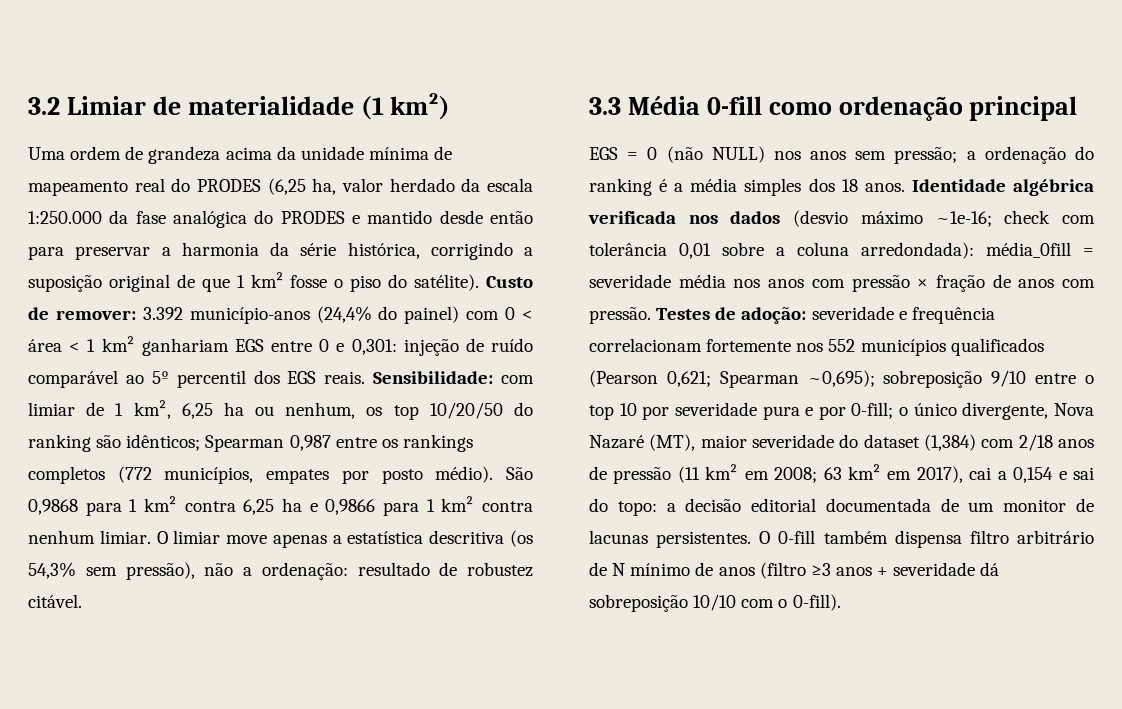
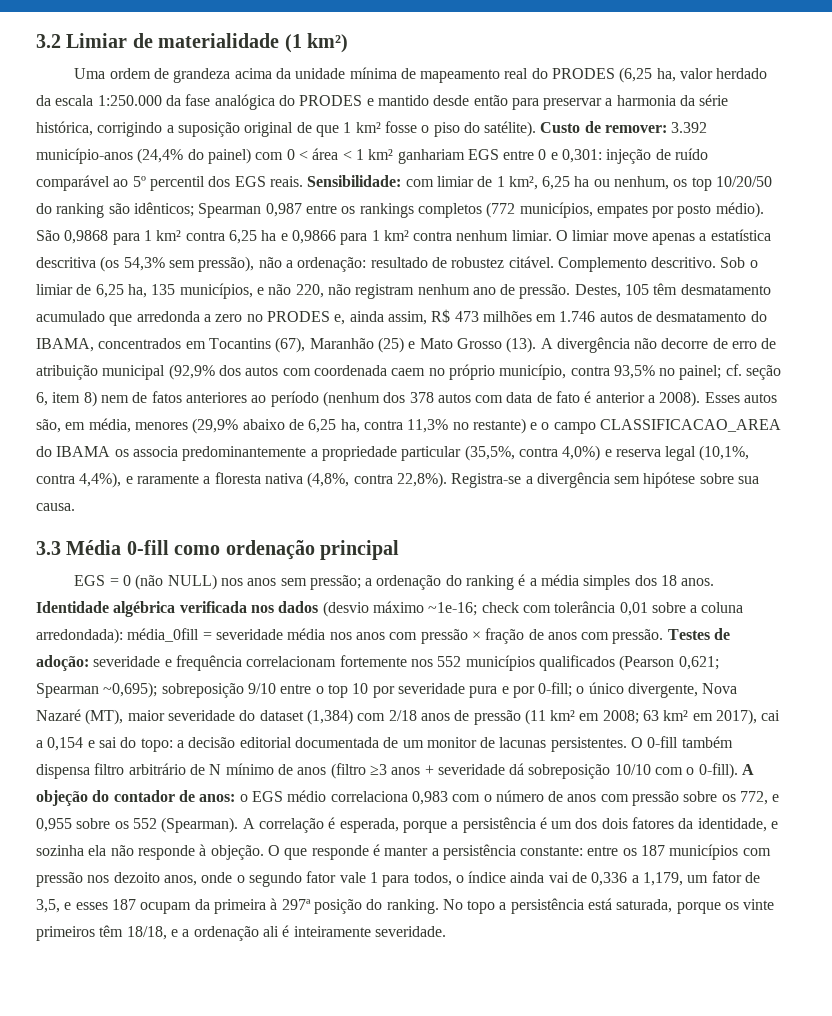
(82, 601) none -> [557,257,758,272] [36,283,771,299] [36,309,767,326] [36,337,777,353] [36,364,782,380] [36,391,778,407] [36,418,782,434] [36,445,750,461] [36,472,760,488] [36,503,75,511] Complemento descritivo. Sob o limiar de 6,25 ha, 135 municípios, e não 220, não registram nenhum ano de pressão. Destes, 105 têm desmatamento acumulado que arredonda a zero no PRODES e, ainda assim, R$ 473 milhões em 1.746 autos de desmatamento do IBAMA, concentrados em Tocantins (67), Maranhão (25) e Mato Grosso (13). A divergência não decorre de erro de atribuição municipal (92,9% dos autos com coordenada caem no próprio município, contra 93,5% no painel; cf. seção 6, item 8) nem de fatos anteriores ao período (nenhum dos 378 autos com data de fato é anterior a 2008). Esses autos são, em média, menores (29,9% abaixo de 6,25 ha, contra 11,3% no restante) e o campo CLASSIFICACAO_AREA do IBAMA os associa predominantemente a propriedade particular (35,5%, contra 4,0%) e reserva legal (10,1%, contra 4,4%), e raramente a floresta nativa (4,8%, contra 22,8%). Registra-se a divergência sem hipótese sobre sua causa.
(841, 602) none -> [742,764,755,775] [36,790,780,806] [36,817,779,833] [36,844,771,860] [36,871,761,887] [36,898,775,914] [36,925,446,941] A objeção do contador de anos: o EGS médio correlaciona 0,983 com o número de anos com pressão sobre os 772, e 0,955 sobre os 552 (Spearman). A correlação é esperada, porque a persistência é um dos dois fatores da identidade, e sozinha ela não responde à objeção. O que responde é manter a persistência constante: entre os 187 municípios com pressão nos dezoito anos, onde o segundo fator vale 1 para todos, o índice ainda vai de 0,336 a 1,179, um fator de 3,5, e esses 187 ocupam da primeira à 297ª posição do ranking. No topo a persistência está saturada, porque os vinte primeiros têm 18/18, e a ordenação ali é inteiramente severidade.

